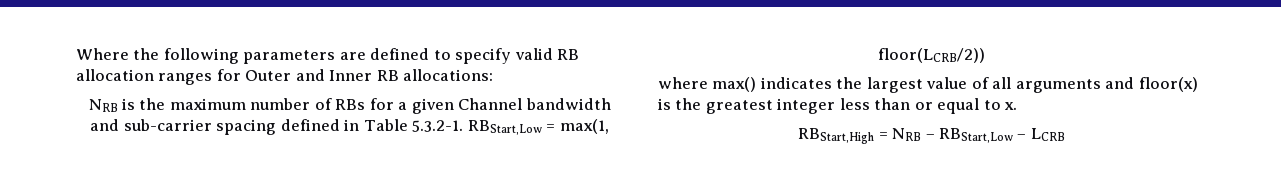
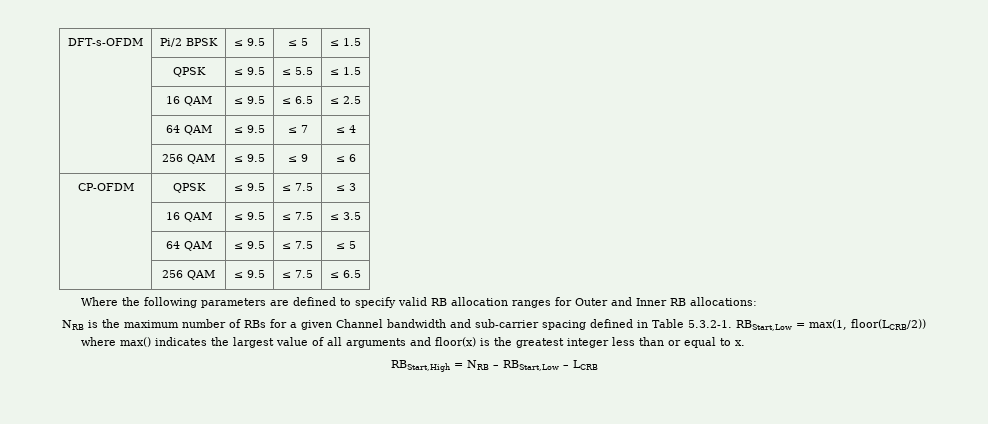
(76, 54) none -> [68,38,144,46] [160,38,218,47] [234,38,265,46] [287,38,308,46] [330,38,361,46] [172,67,206,77] [234,67,265,75] [282,67,313,75] [330,67,361,75] [165,96,212,106] [234,96,265,104] [282,96,313,104] [330,96,361,104] [165,125,212,135] [234,125,265,133] [287,125,308,133] [335,125,356,133] [162,154,215,164] [234,154,265,162] [287,154,308,162] [335,154,356,162] [77,183,134,191] [172,183,206,193] [234,183,265,191] [282,183,313,191] [335,183,356,191] [165,212,212,222] [234,212,265,220] [282,212,313,220] [330,212,361,220] [165,241,212,251] [234,241,265,249] [282,241,313,249] [335,241,356,249] [162,270,215,280] [234,270,265,278] [282,270,313,278] [330,270,361,278] DFT-s-OFDM | Pi/2 BPSK | ≤ 9.5 | ≤ 5 | ≤ 1.5 // | QPSK | ≤ 9.5 | ≤ 5.5 | ≤ 1.5 // | 16 QAM | ≤ 9.5 | ≤ 6.5 | ≤ 2.5 // | 64 QAM | ≤ 9.5 | ≤ 7 | ≤ 4 // | 256 QAM | ≤ 9.5 | ≤ 9 | ≤ 6 // CP-OFDM | QPSK | ≤ 9.5 | ≤ 7.5 | ≤ 3 // | 16 QAM | ≤ 9.5 | ≤ 7.5 | ≤ 3.5 // | 64 QAM | ≤ 9.5 | ≤ 7.5 | ≤ 5 // | 256 QAM | ≤ 9.5 | ≤ 7.5 | ≤ 6.5 //

